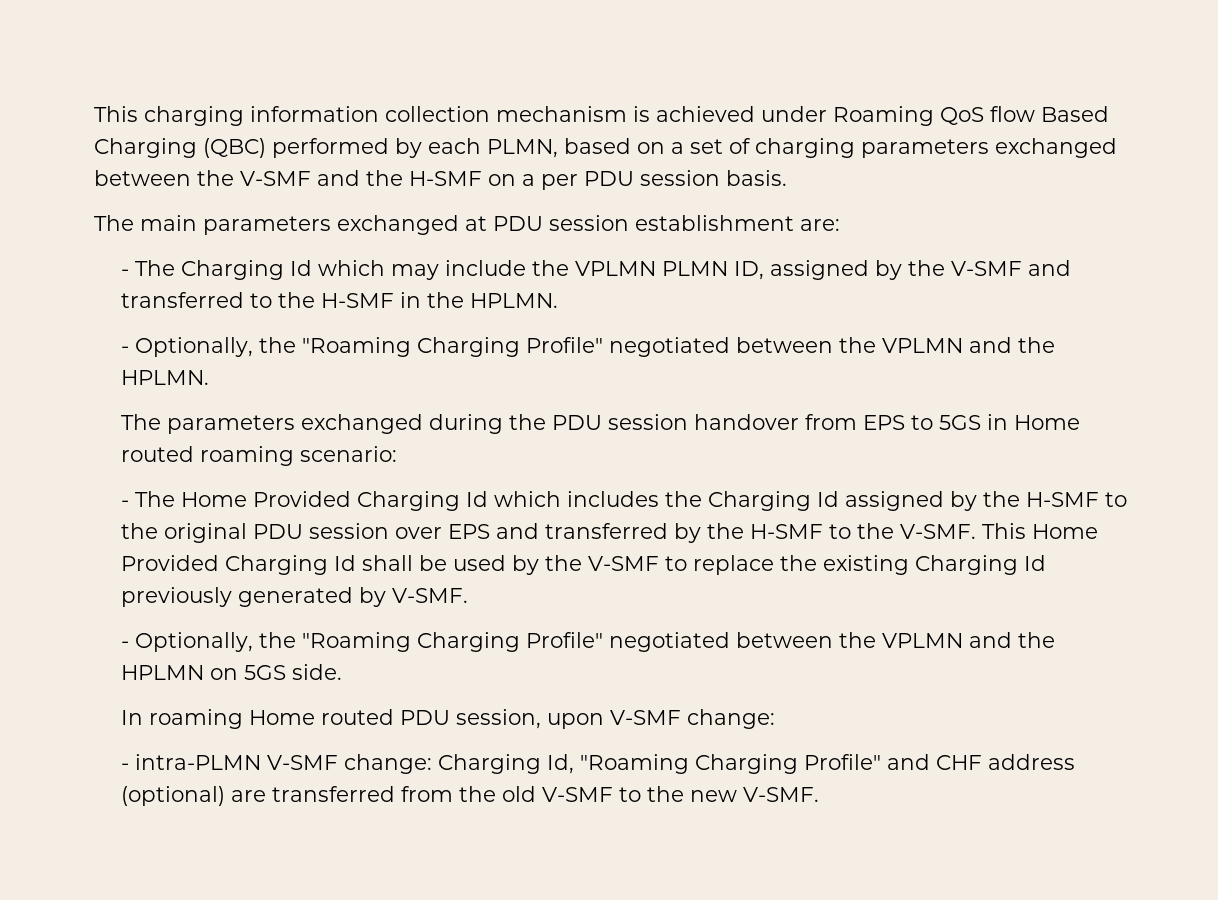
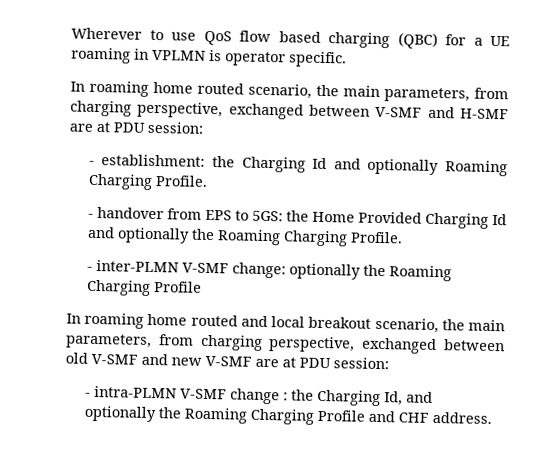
[94,106,1109,126] [94,138,1117,158] [94,170,787,190] [94,215,840,235] [121,260,1072,280] [121,292,559,308] [121,337,1056,357] [121,370,210,385] [121,414,1081,434] [121,446,398,466] [121,491,1128,511] [121,523,1099,543] [121,555,1047,575] [121,587,469,607] [121,632,1056,652] [121,664,343,680] [121,709,776,729] [121,754,1076,774] [121,786,820,806] This charging information collection mechanism is achieved under Roaming QoS flow Based Charging (QBC) performed by each PLMN, based on a set of charging parameters exchanged between the V-SMF and the H-SMF on a per PDU session basis. // The main parameters exchanged at PDU session establishment are: // - The Charging Id which may include the VPLMN PLMN ID, assigned by the V-SMF and transferred to the H-SMF in the HPLMN. // - Optionally, the "Roaming Charging Profile" negotiated between the VPLMN and the HPLMN. // The parameters exchanged during the PDU session handover from EPS to 5GS in Home routed roaming scenario: // - The Home Provided Charging Id which includes the Charging Id assigned by the H-SMF to the original PDU session over EPS and transferred by the H-SMF to the V-SMF. This Home Provided Charging Id shall be used by the V-SMF to replace the existing Charging Id previously generated by V-SMF. // - Optionally, the "Roaming Charging Profile" negotiated between the VPLMN and the HPLMN on 5GS side. // In roaming Home routed PDU session, upon V-SMF change: // - intra-PLMN V-SMF change: Charging Id, "Roaming Charging Profile" and CHF address (optional) are transferred from the old V-SMF to the new V-SMF. -> [71,27,510,49] [71,47,347,68] [70,80,509,103] [70,100,509,120] [69,121,204,134] [88,154,509,177] [87,173,208,190] [87,206,508,229] [86,226,403,247] [86,259,452,282] [85,279,202,296] [66,312,506,334] [66,333,505,355] [65,352,389,370] [84,385,433,407] [83,405,492,425] Wherever to use QoS flow based charging (QBC) for a UE roaming in VPLMN is operator specific. // In roaming home routed scenario, the main parameters, from charging perspective, exchanged between V-SMF and H-SMF are at PDU session: // - establishment: the Charging Id and optionally Roaming Charging Profile. // - handover from EPS to 5GS: the Home Provided Charging Id and optionally the Roaming Charging Profile. // - inter-PLMN V-SMF change: optionally the Roaming Charging Profile // In roaming home routed and local breakout scenario, the main parameters, from charging perspective, exchanged between old V-SMF and new V-SMF are at PDU session: // - intra-PLMN V-SMF change : the Charging Id, and optionally the Roaming Charging Profile and CHF address.

